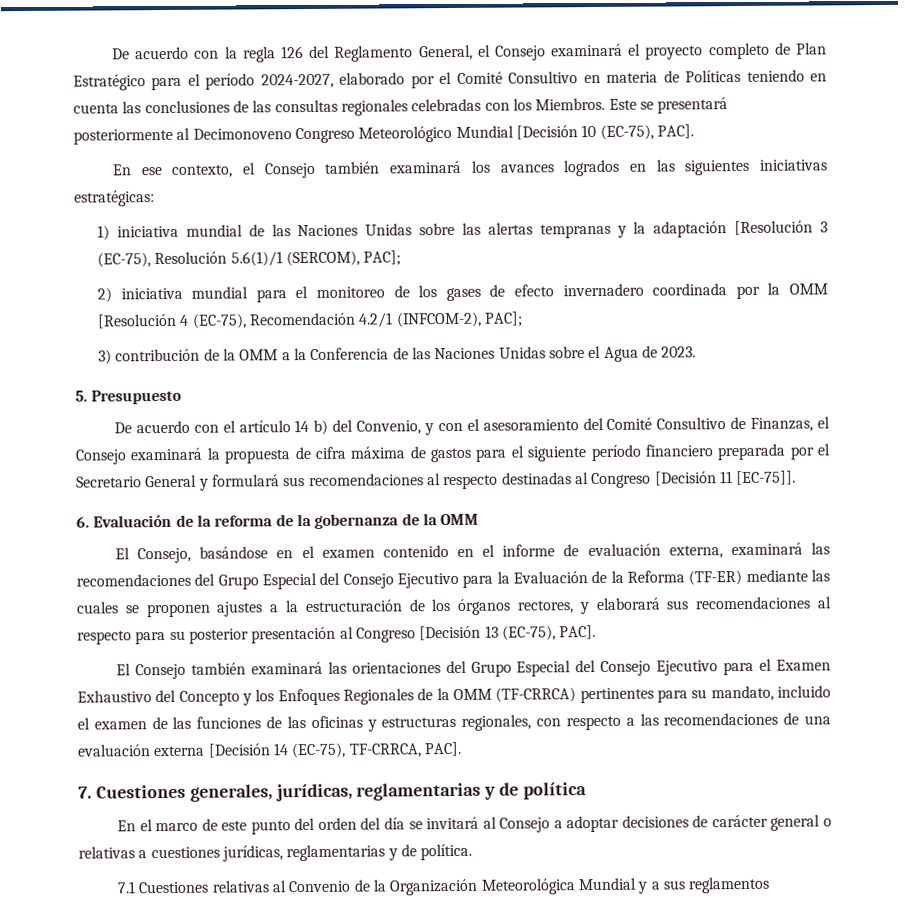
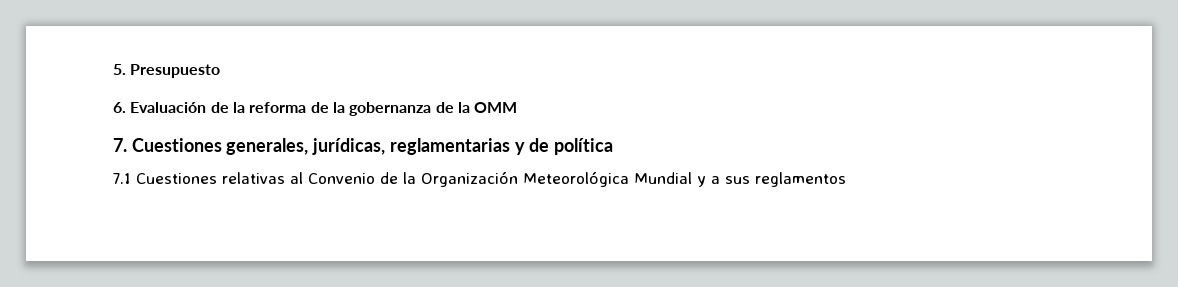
[112,42,827,63] [73,69,828,91] [73,97,729,116] [73,124,694,145] [112,159,828,179] [74,190,155,207] [97,220,829,241] [97,250,402,268] [97,282,829,303] [97,311,523,329] [98,345,697,365] [75,389,183,405] [114,416,830,436] [75,443,830,465] [76,470,797,491] De acuerdo con la regla 126 del Reglamento General, el Consejo examinará el proyecto completo de Plan Estratégico para el período 2024-2027, elaborado por el Comité Consultivo en materia de Políticas teniendo en cuenta las conclusiones de las consultas regionales celebradas con los Miembros. Este se presentará posteriormente al Decimonoveno Congreso Meteorológico Mundial [Decisión 10 (EC-75), PAC]. // En ese contexto, el Consejo también examinará los avances logrados en las siguientes iniciativas estratégicas: // 1) iniciativa mundial de las Naciones Unidas sobre las alertas tempranas y la adaptación [Resolución 3 (EC-75), Resolución 5.6(1)/1 (SERCOM), PAC]; // 2) iniciativa mundial para el monitoreo de los gases de efecto invernadero coordinada por la OMM [Resolución 4 (EC-75), Recomendación 4.2/1 (INFCOM-2), PAC]; // 3) contribución de la OMM a la Conferencia de las Naciones Unidas sobre el Agua de 2023. // 5. Presupuesto // De acuerdo con el artículo 14 b) del Convenio, y con el asesoramiento del Comité Consultivo de Finanzas, el Consejo examinará la propuesta de cifra máxima de gastos para el siguiente período financiero preparada por el Secretario General y formulará sus recomendaciones al respecto destinadas al Congreso [Decisión 11 [EC-75]]. -> [113,64,221,78] 5. Presupuesto
[115,542,831,564] [76,569,831,590] [76,596,832,618] [77,625,597,645] [116,658,831,680] [77,685,832,706] [77,712,832,732] [77,741,462,759] // El Consejo, basándose en el examen contenido en el informe de evaluación externa, examinará las recomendaciones del Grupo Especial del Consejo Ejecutivo para la Evaluación de la Reforma (TF-ER) mediante las cuales se proponen ajustes a la estructuración de los órganos rectores, y elaborará sus recomendaciones al respecto para su posterior presentación al Congreso [Decisión 13 (EC-75), PAC]. // El Consejo también examinará las orientaciones del Grupo Especial del Consejo Ejecutivo para el Examen Exhaustivo del Concepto y los Enfoques Regionales de la OMM (TF-CRRCA) pertinentes para su mandato, incluido el examen de las funciones de las oficinas y estructuras regionales, con respecto a las recomendaciones de una evaluación externa [Decisión 14 (EC-75), TF-CRRCA, PAC]. -> (518, 107) none
[117,814,833,835] [78,843,473,862] // En el marco de este punto del orden del día se invitará al Consejo a adoptar decisiones de carácter general o relativas a cuestiones jurídicas, reglamentarias y de política. -> (614, 146) none

